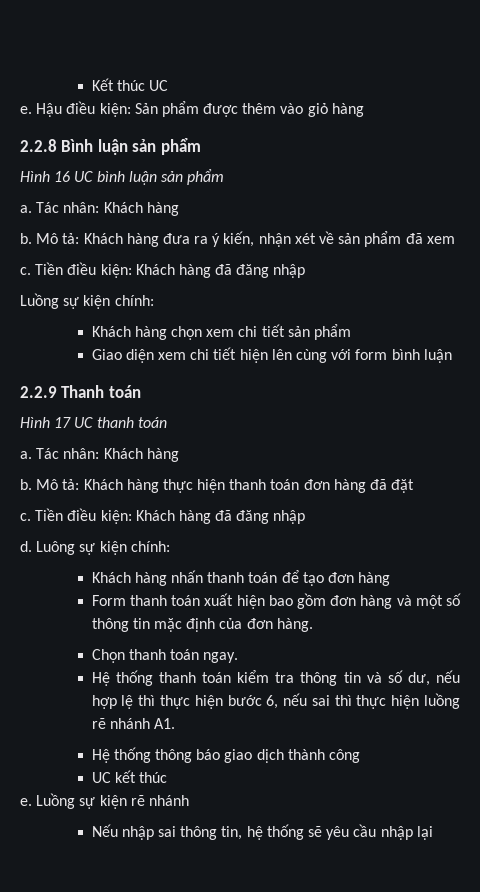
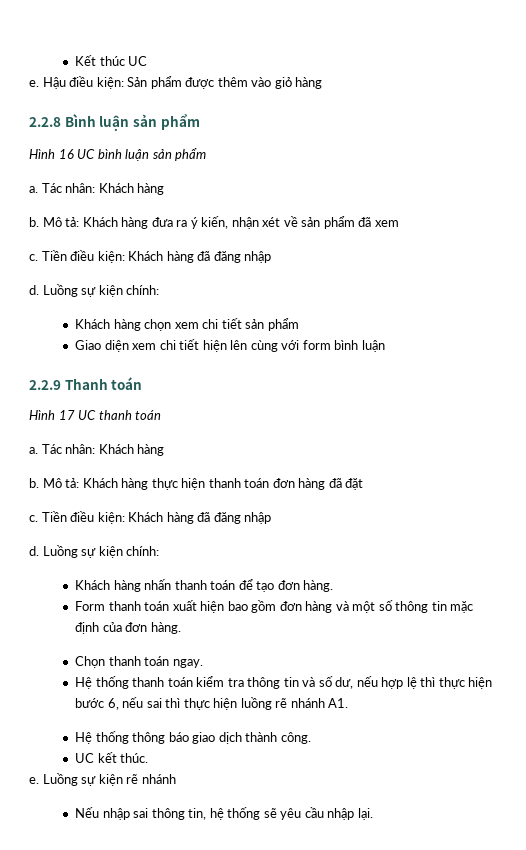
(306, 271) none -> [29,285,39,295] d.
[36,541,76,555] Luông -> [42,545,78,558] Luồng
[358,572,391,586] hàng -> [303,580,334,592] hàng.
[329,749,361,763] công -> [280,732,311,744] công.
[139,772,168,783] thúc -> [120,753,149,763] thúc.
[416,826,433,840] lại -> [357,808,373,820] lại.

